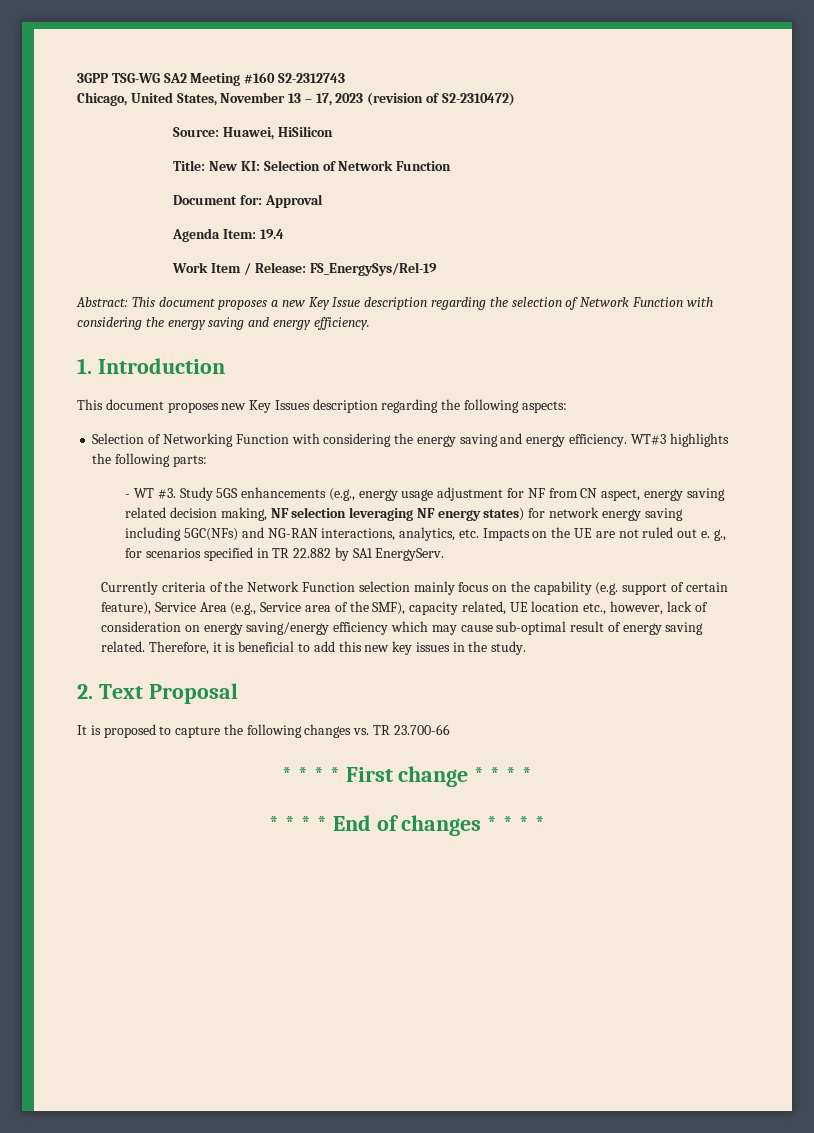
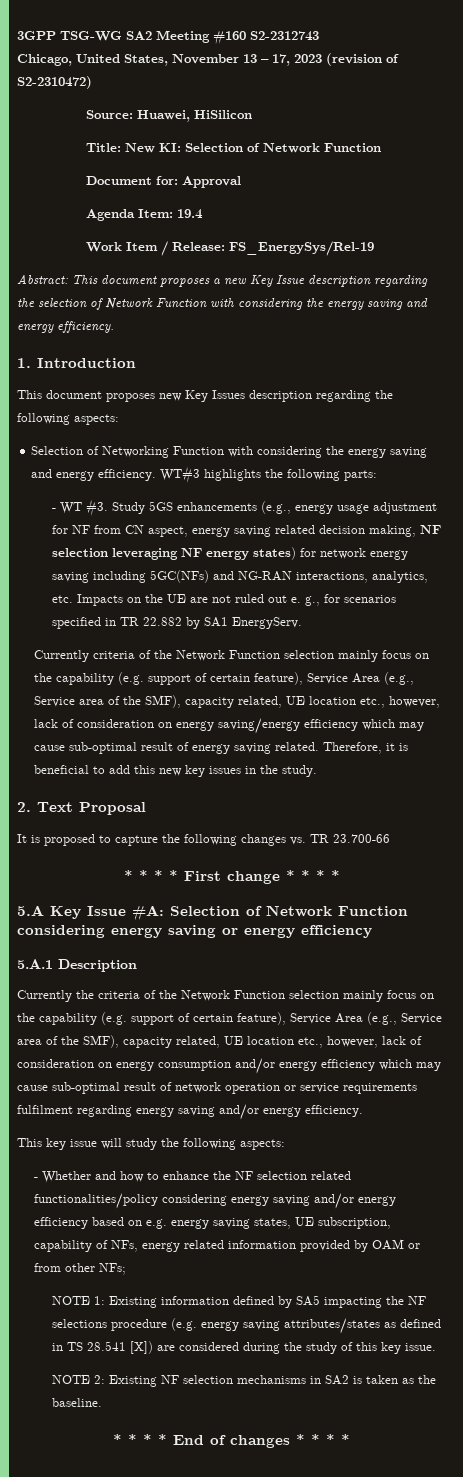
(533, 774) none -> [17,905,408,921] [17,925,372,938] [17,959,137,972] [17,990,434,1002] [17,1012,442,1025] [17,1035,422,1048] [17,1058,441,1074] [17,1082,417,1094] [17,1104,363,1120] [17,1138,285,1150] [34,1171,352,1183] [34,1193,397,1209] [34,1217,392,1229] [34,1239,421,1252] [34,1263,127,1275] [51,1295,426,1308] [51,1318,441,1334] [51,1341,436,1354] [51,1375,436,1387] [51,1398,102,1407] // 5.A Key Issue #A: Selection of Network Function considering energy saving or energy efficiency // 5.A.1 Description // Currently the criteria of the Network Function selection mainly focus on the capability (e.g. support of certain feature), Service Area (e.g., Service area of the SMF), capacity related, UE location etc., however, lack of consideration on energy consumption and/or energy efficiency which may cause sub-optimal result of network operation or service requirements fulfilment regarding energy saving and/or energy efficiency. // This key issue will study the following aspects: // - Whether and how to enhance the NF selection related functionalities/policy considering energy saving and/or energy efficiency based on e.g. energy saving states, UE subscription, capability of NFs, energy related information provided by OAM or from other NFs; // NOTE 1: Existing information defined by SA5 impacting the NF selections procedure (e.g. energy saving attributes/states as defined in TS 28.541 [X]) are considered during the study of this key issue. // NOTE 2: Existing NF selection mechanisms in SA2 is taken as the baseline.

